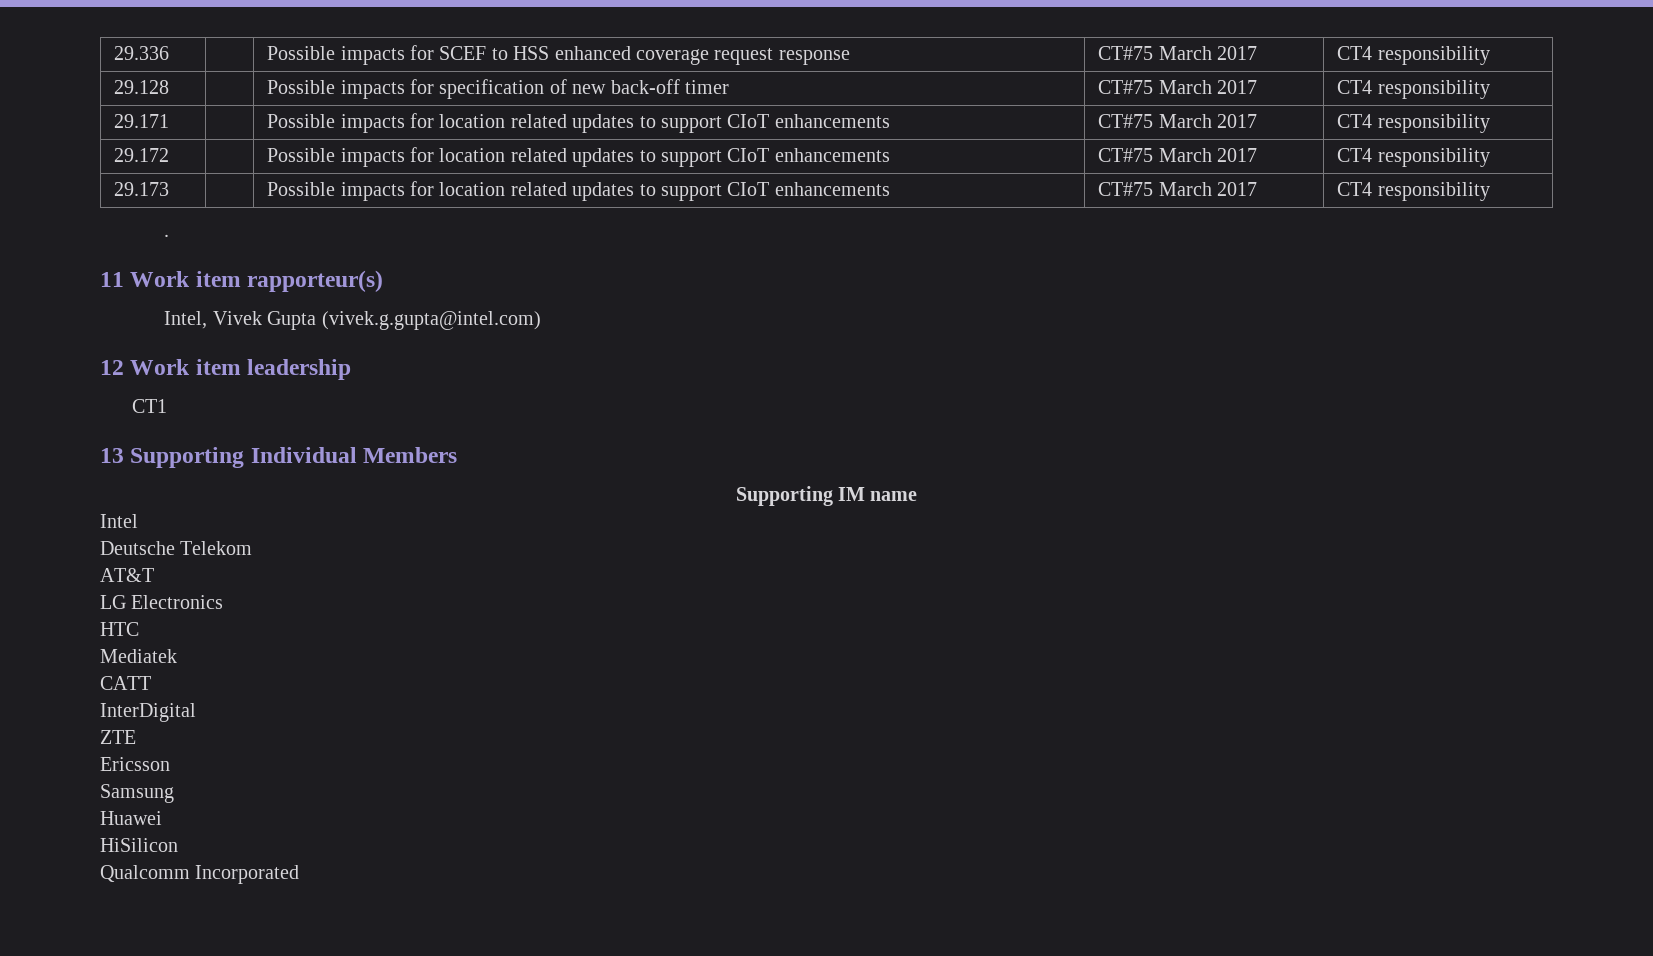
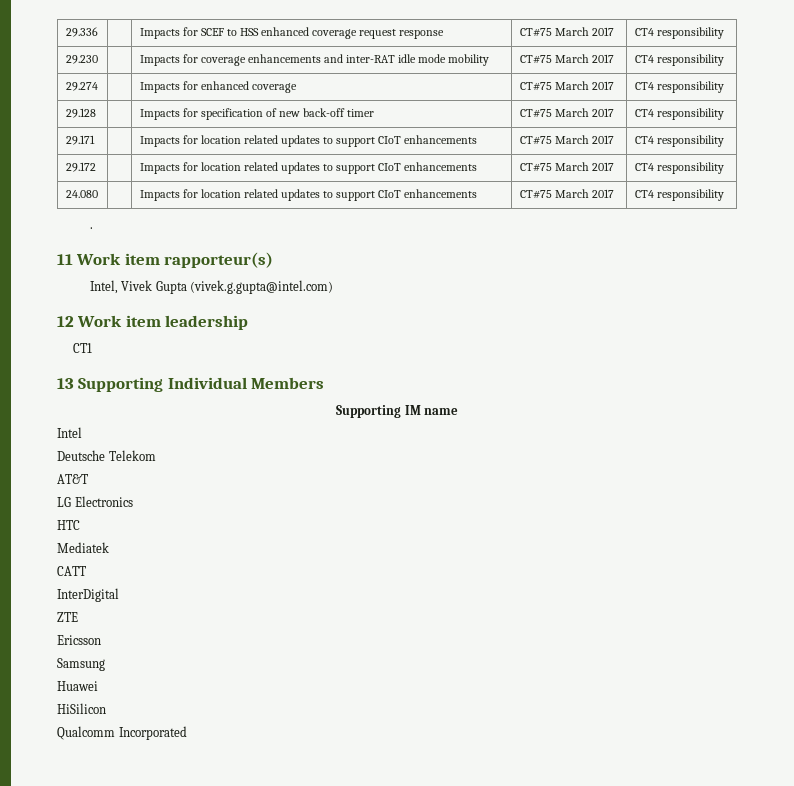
[267,46,405,65] Possible impacts -> [139,28,180,39] Impacts
(1490, 55) none -> [65,55,98,64] [139,54,490,66] [519,54,614,64] [634,54,724,66] [65,82,98,91] [139,81,297,93] [519,81,614,91] [634,81,724,93] // 29.230 | | Impacts for coverage enhancements and inter-RAT idle mode mobility | CT#75 March 2017 | CT4 responsibility // 29.274 | | Impacts for enhanced coverage | CT#75 March 2017 | CT4 responsibility
[267,80,405,99] Possible impacts -> [139,109,180,120] Impacts
[267,114,405,133] Possible impacts -> [139,136,180,147] Impacts
[267,148,405,167] Possible impacts -> [139,163,180,174] Impacts
[114,182,170,196] [267,182,405,201] 29.173 | | Possible impacts -> [65,190,98,198] [139,190,180,201] 24.080 | | Impacts

